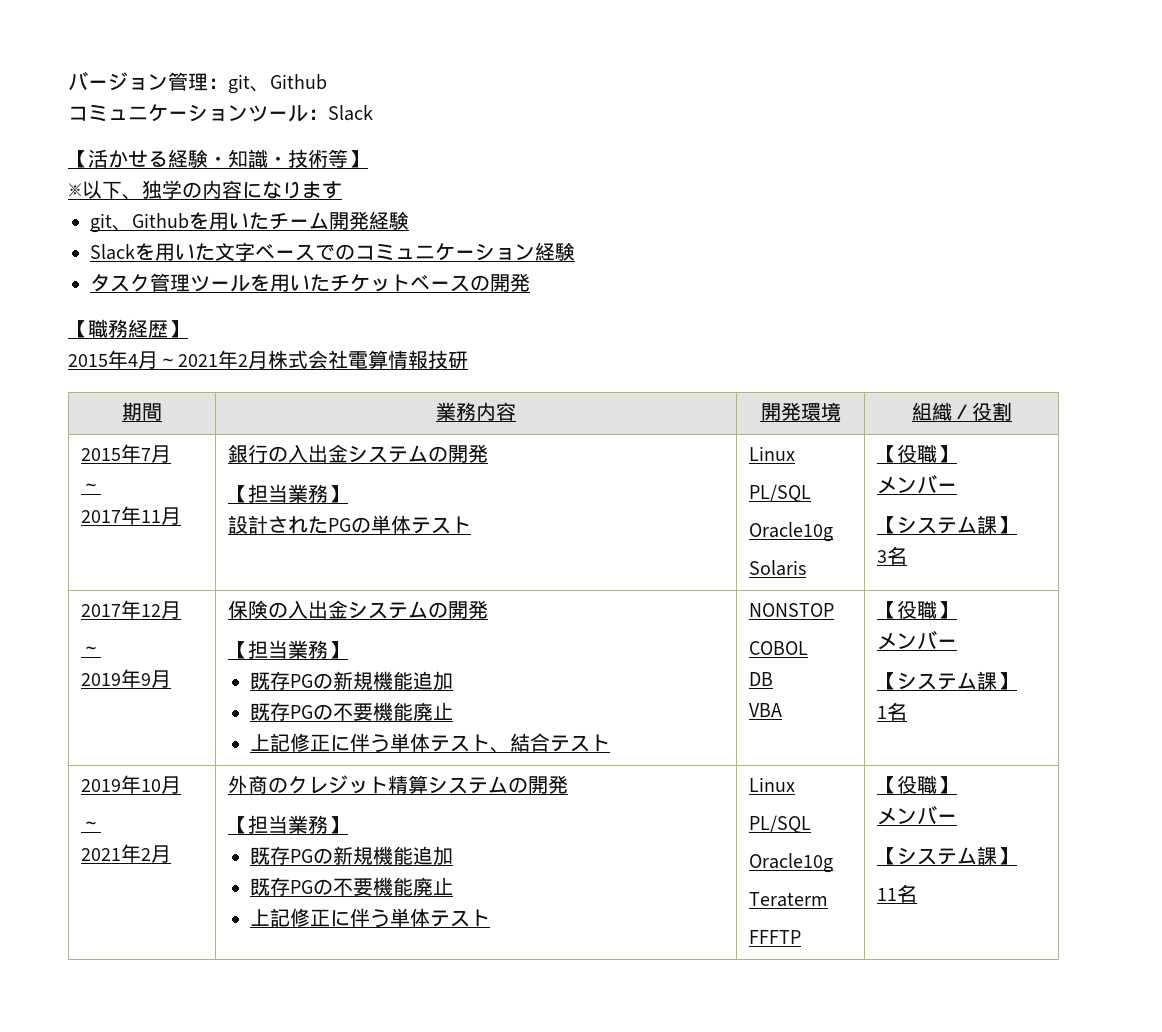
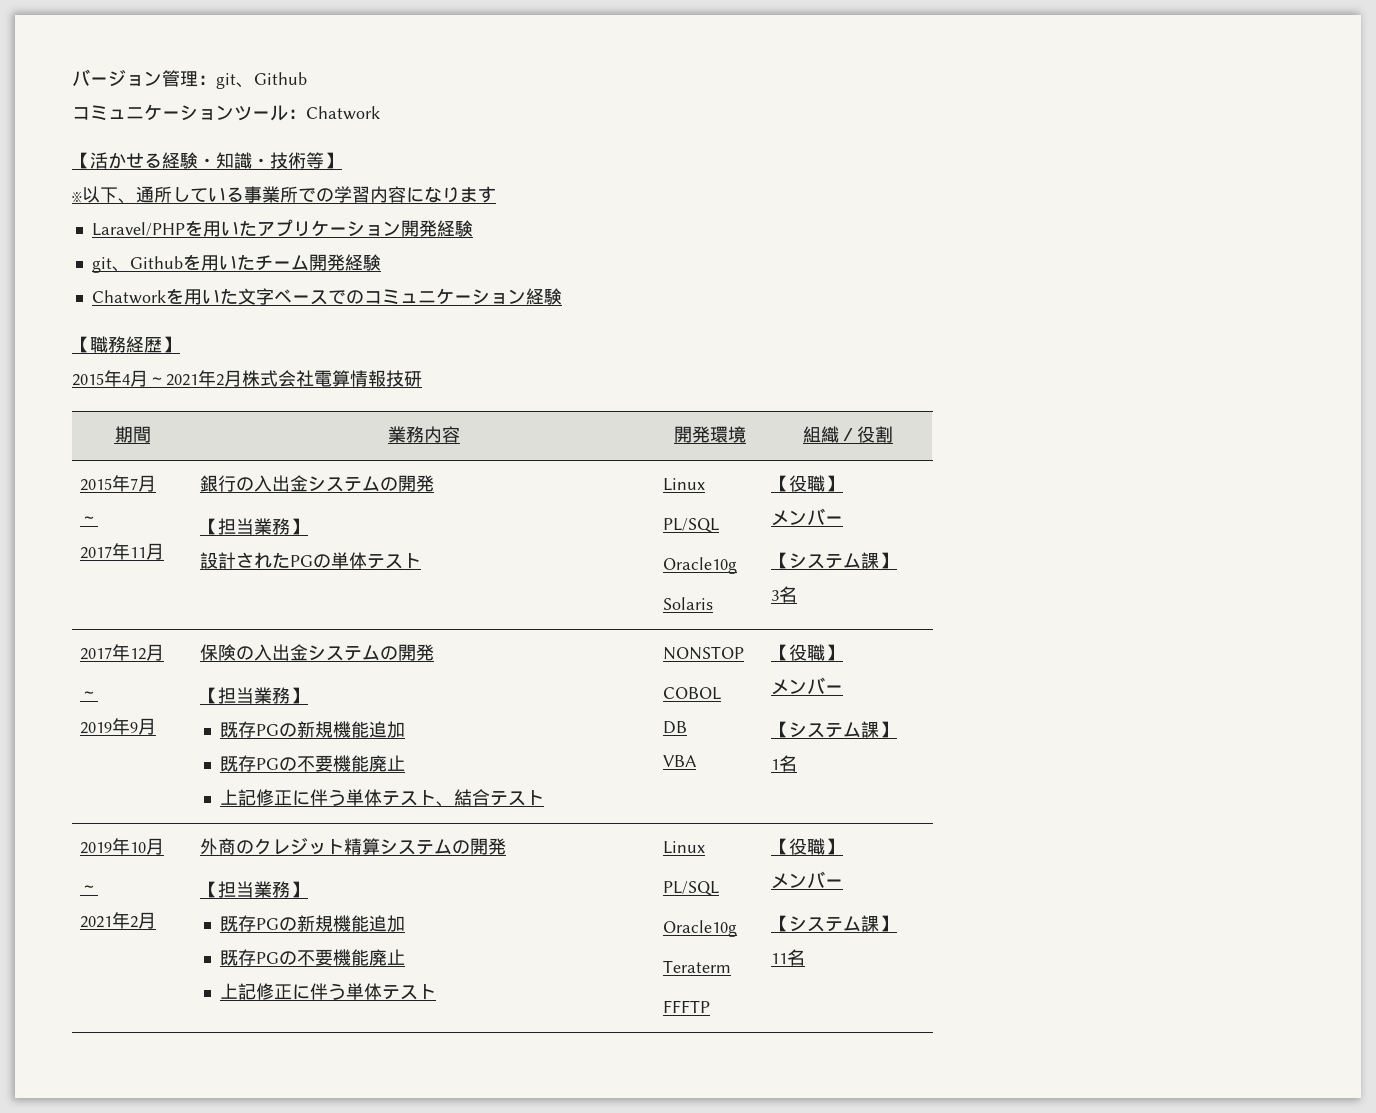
[328,105,373,121] Slack -> [306,106,380,120] Chatwork
[142,180,342,199] 独学の内容になります -> [136,186,496,203] [91,219,473,237] 通所している事業所での学習内容になります // Laravel/PHPを用いたアプリケーション開発経験
[90,244,135,260] Slack -> [91,290,166,304] Chatwork
[90,273,530,292] // タスク管理ツールを用いたチケットベースの開発 -> (562, 296) none

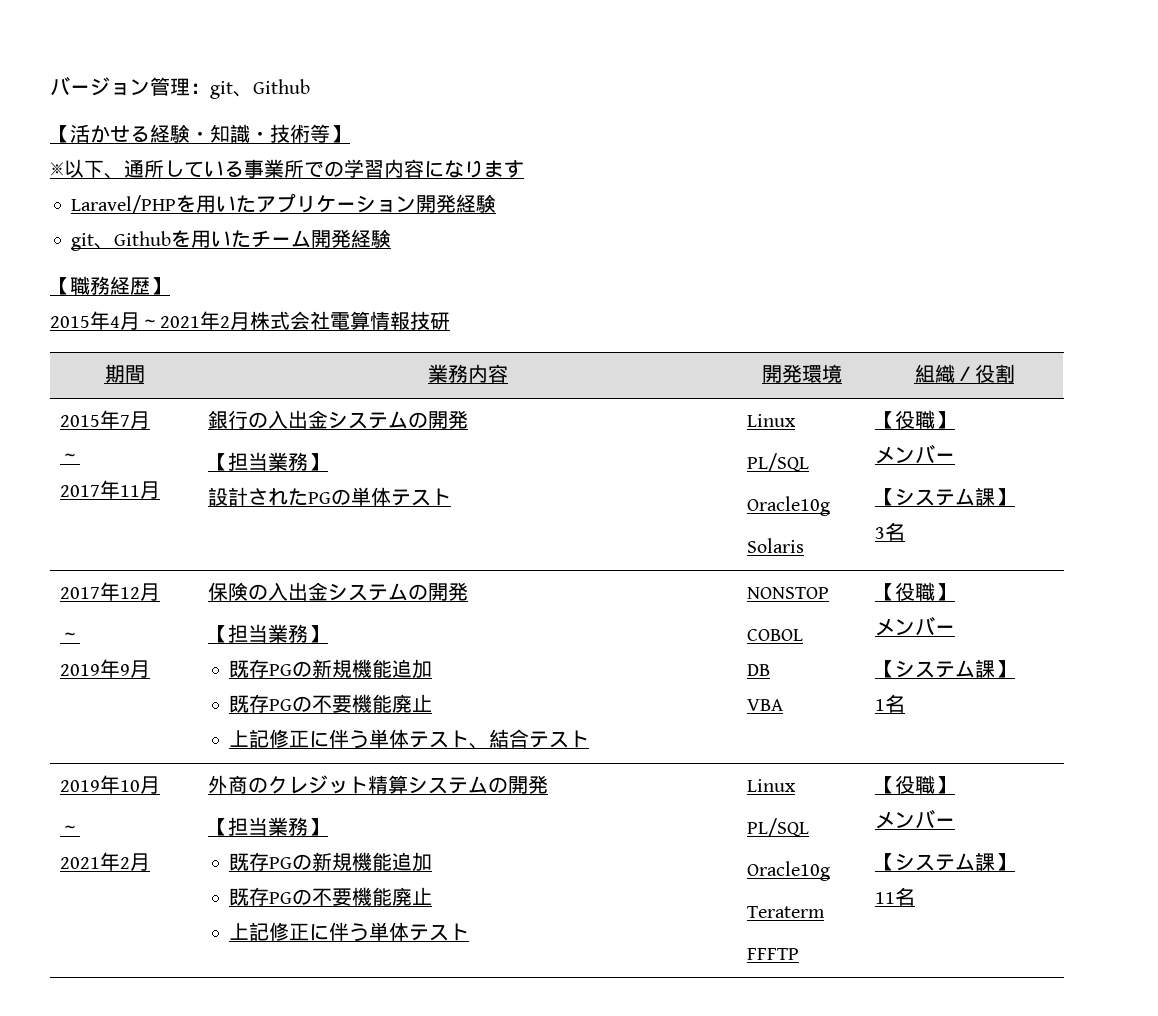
[72,104,380,121] // コミュニケーションツール：Chatwork -> (310, 86) none
[91,288,562,305] // Chatworkを用いた文字ベースでのコミュニケーション経験 -> (392, 238) none

